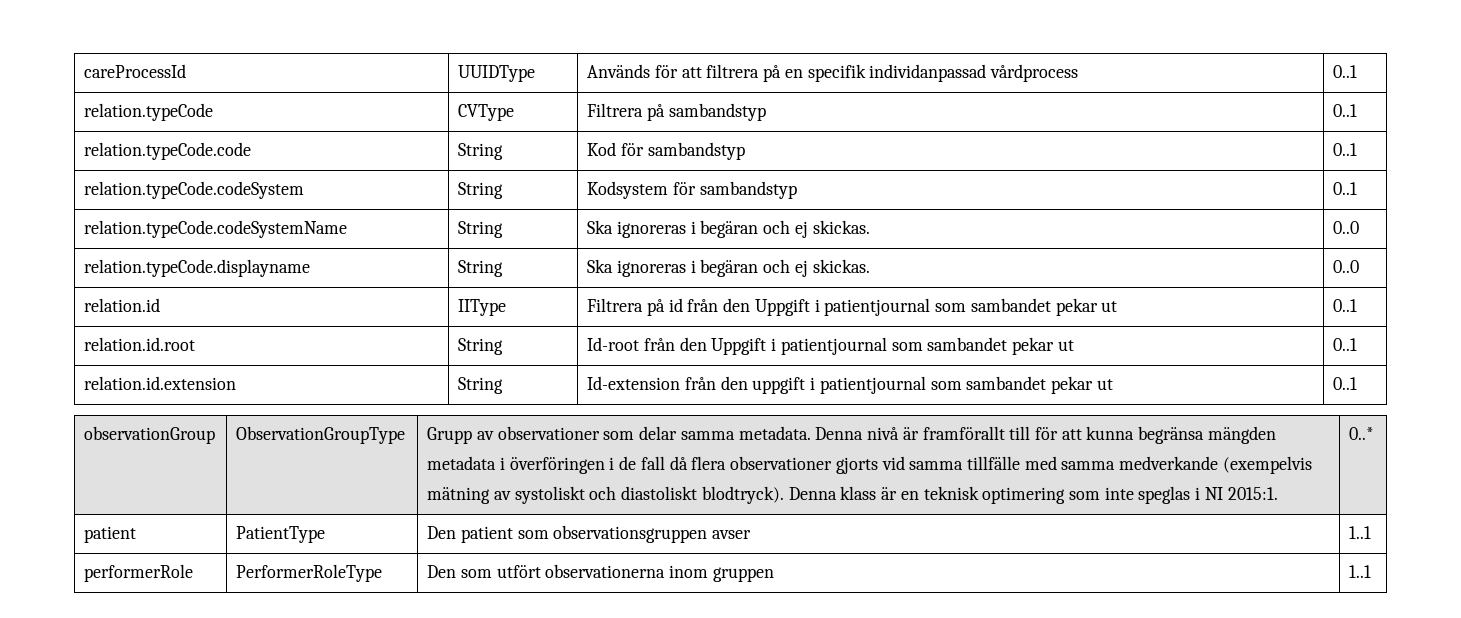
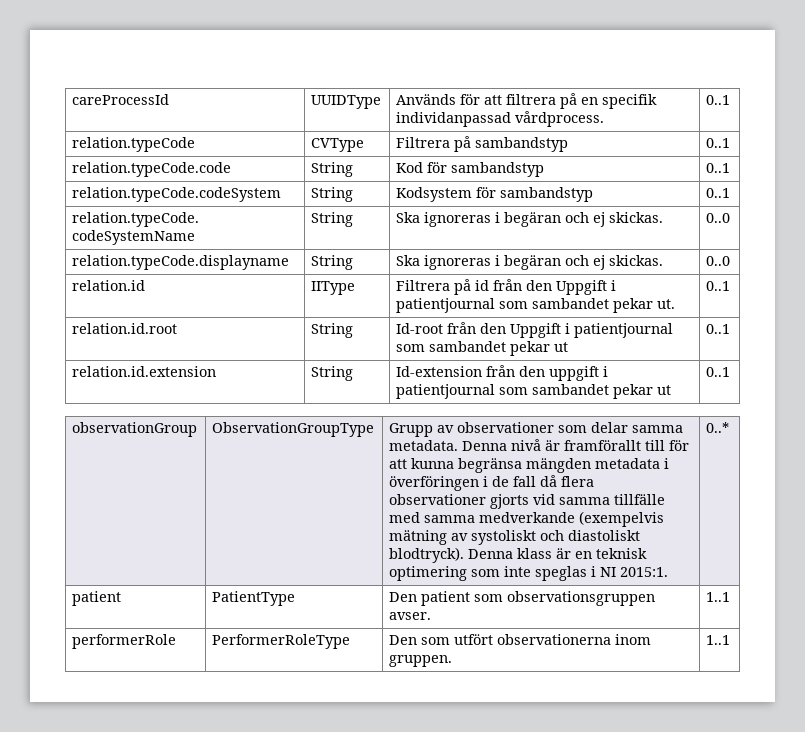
[990,64,1079,82] vårdprocess -> [515,111,605,127] vårdprocess.
[1101,301,1118,312] ut -> [657,299,676,309] ut.
[712,530,752,539] avser -> [389,612,432,620] avser.
[712,567,774,582] gruppen -> [389,655,453,667] gruppen.

